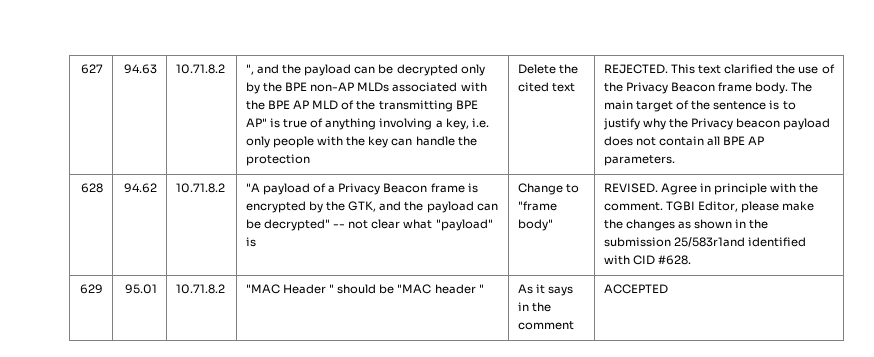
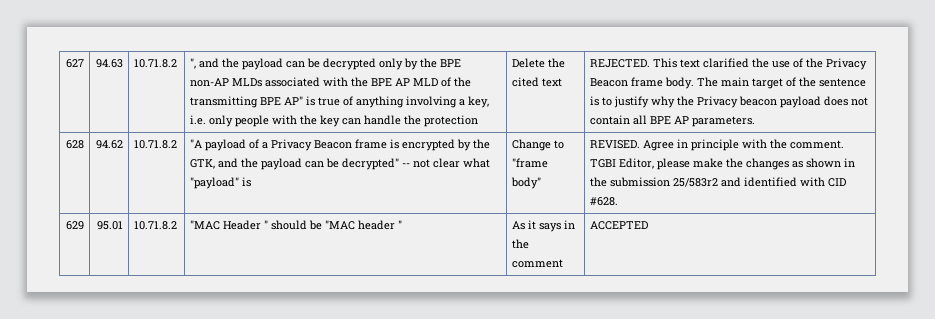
[674,237,746,247] 25/583r1and -> [672,177,741,187] 25/583r2 and

